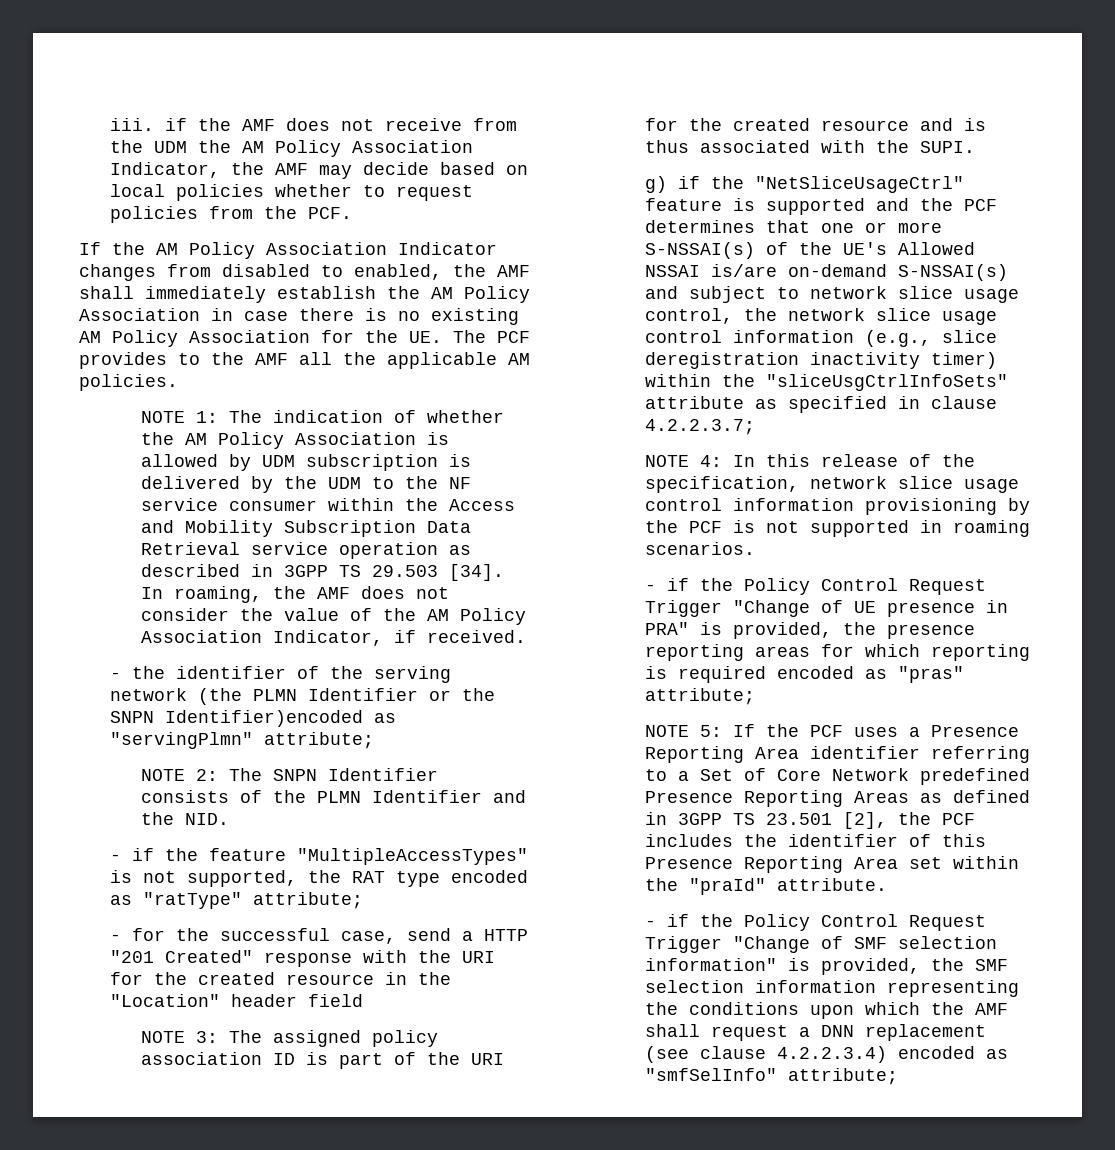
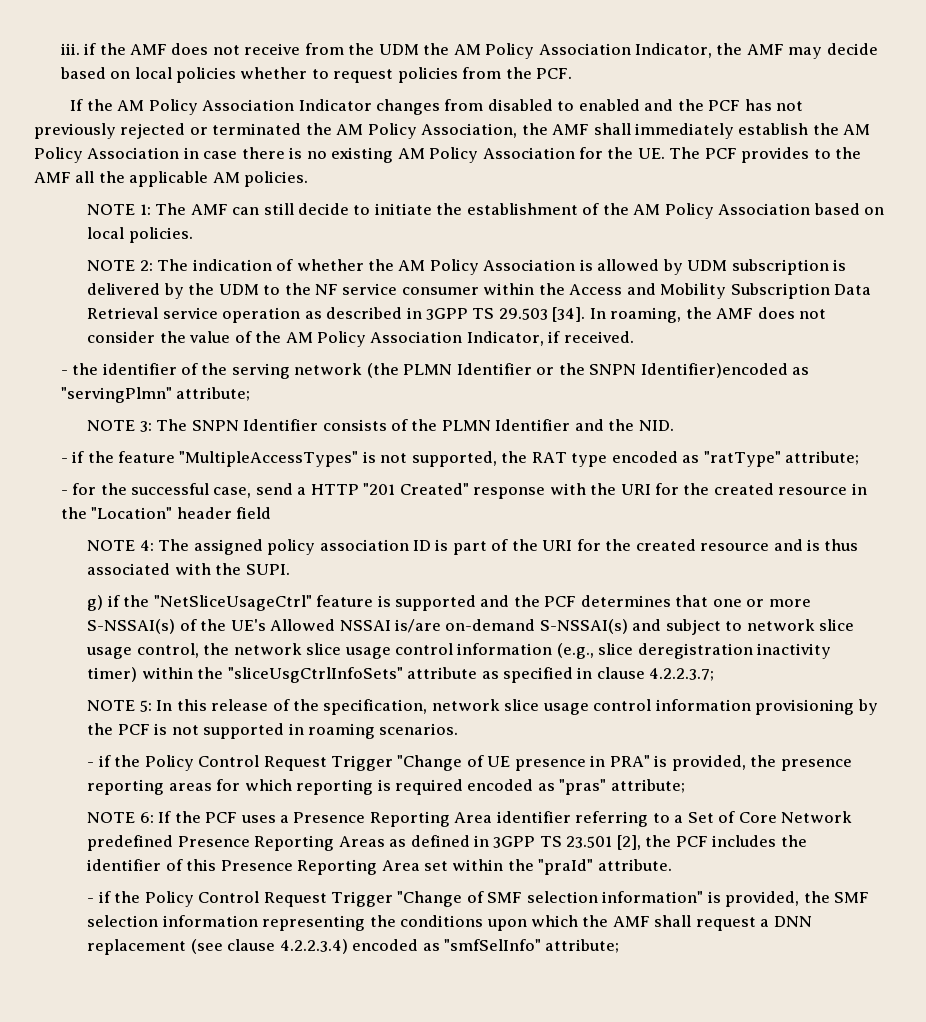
[354,264,442,280] enabled, -> [578,99,804,111] [34,123,518,139] enabled and the PCF has not previously rejected or terminated the AM Policy Association,
(263, 416) none -> [190,203,885,219] [87,227,193,243] [87,259,189,271] AMF can still decide to initiate the establishment of the AM Policy Association based on local policies. // NOTE 2: The
[196,769,219,781] 2: -> [139,421,152,432] 3:
[196,1031,219,1043] 3: -> [139,540,154,551] 4:
[700,455,723,467] 4: -> [139,700,152,712] 5:
[700,725,723,737] 5: -> [139,812,154,823] 6:

